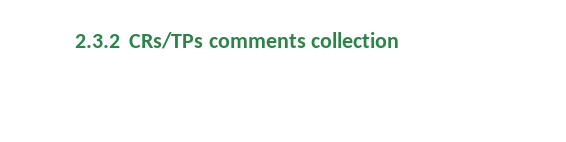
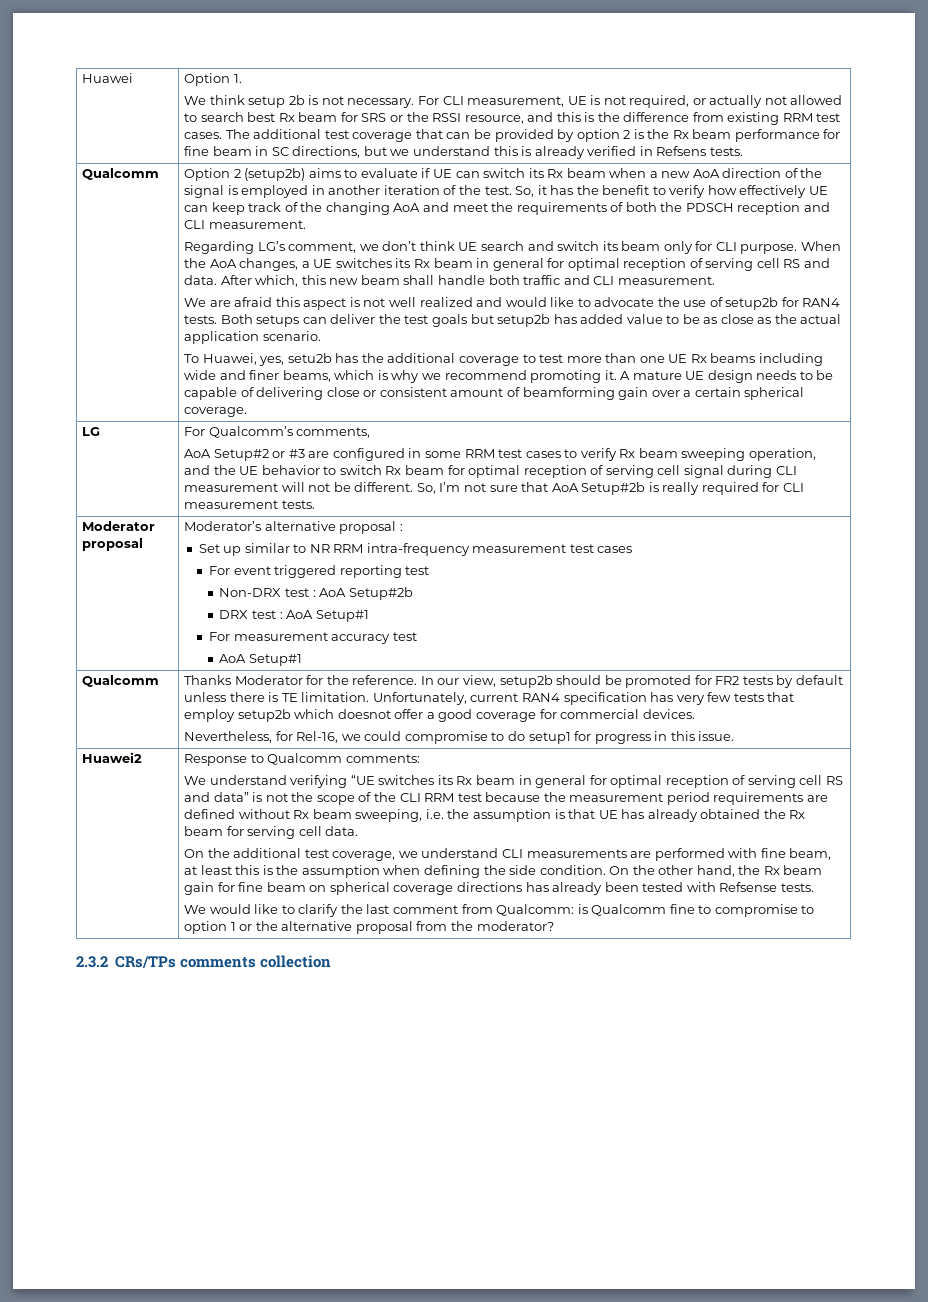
(75, 41) none -> [82,73,134,83] [184,73,242,86] [184,95,843,108] [184,112,841,125] [184,129,841,142] [184,146,743,159] [82,168,160,180] [184,168,823,181] [184,185,828,198] [184,202,830,215] [184,220,306,229] [184,241,841,254] [184,258,830,271] [184,275,715,287] [184,297,841,310] [184,314,842,327] [184,331,321,344] [184,353,823,366] [184,370,834,383] [184,387,805,400] [184,407,248,417] [82,427,101,436] [184,426,371,438] [184,448,816,461] [184,465,797,478] [184,482,804,495] [184,500,315,509] [82,521,156,531] [82,538,144,551] [184,521,403,534] [198,543,633,556] [209,565,430,578] [219,587,413,600] [219,610,369,622] [209,632,417,644] [219,654,302,666] [82,675,160,687] [184,675,843,688] [184,692,795,705] [184,709,695,722] [184,731,735,744] [82,752,143,763] [184,753,420,766] [184,775,843,788] [184,792,828,805] [184,809,806,822] [184,826,359,839] [184,848,832,861] [184,865,823,878] [184,882,814,895] [184,904,815,917] [184,921,554,934] Huawei | Option 1. // We think setup 2b is not necessary. For CLI measurement, UE is not required, or actually not allowed to search best Rx beam for SRS or the RSSI resource, and this is the difference from existing RRM test cases. The additional test coverage that can be provided by option 2 is the Rx beam performance for fine beam in SC directions, but we understand this is already verified in Refsens tests. // Qualcomm | Option 2 (setup2b) aims to evaluate if UE can switch its Rx beam when a new AoA direction of the signal is employed in another iteration of the test. So, it has the benefit to verify how effectively UE can keep track of the changing AoA and meet the requirements of both the PDSCH reception and CLI measurement. // Regarding LG’s comment, we don’t think UE search and switch its beam only for CLI purpose. When the AoA changes, a UE switches its Rx beam in general for optimal reception of serving cell RS and data. After which, this new beam shall handle both traffic and CLI measurement. // We are afraid this aspect is not well realized and would like to advocate the use of setup2b for RAN4 tests. Both setups can deliver the test goals but setup2b has added value to be as close as the actual application scenario. // To Huawei, yes, setu2b has the additional coverage to test more than one UE Rx beams including wide and finer beams, which is why we recommend promoting it. A mature UE design needs to be capable of delivering close or consistent amount of beamforming gain over a certain spherical coverage. // LG | For Qualcomm’s comments, // AoA Setup#2 or #3 are configured in some RRM test cases to verify Rx beam sweeping operation, and the UE behavior to switch Rx beam for optimal reception of serving cell signal during CLI measurement will not be different. So, I’m not sure that AoA Setup#2b is really required for CLI measurement tests. // Moderator proposal | Moderator’s alternative proposal : // Set up similar to NR RRM intra-frequency measurement test cases // For event triggered reporting test // Non-DRX test : AoA Setup#2b // DRX test : AoA Setup#1 // For measurement accuracy test // AoA Setup#1 // Qualcomm | Thanks Moderator for the reference. In our view, setup2b should be promoted for FR2 tests by default unless there is TE limitation. Unfortunately, current RAN4 specification has very few tests that employ setup2b which doesnot offer a good coverage for commercial devices. // Nevertheless, for Rel-16, we could compromise to do setup1 for progress in this issue. // Huawei2 | Response to Qualcomm comments: // We understand verifying “UE switches its Rx beam in general for optimal reception of serving cell RS and data” is not the scope of the CLI RRM test because the measurement period requirements are defined without Rx beam sweeping, i.e. the assumption is that UE has already obtained the Rx beam for serving cell data. // On the additional test coverage, we understand CLI measurements are performed with fine beam, at least this is the assumption when defining the side condition. On the other hand, the Rx beam gain for fine beam on spherical coverage directions has already been tested with Refsense tests. // We would like to clarify the last comment from Qualcomm: is Qualcomm fine to compromise to option 1 or the alternative proposal from the moderator? //

